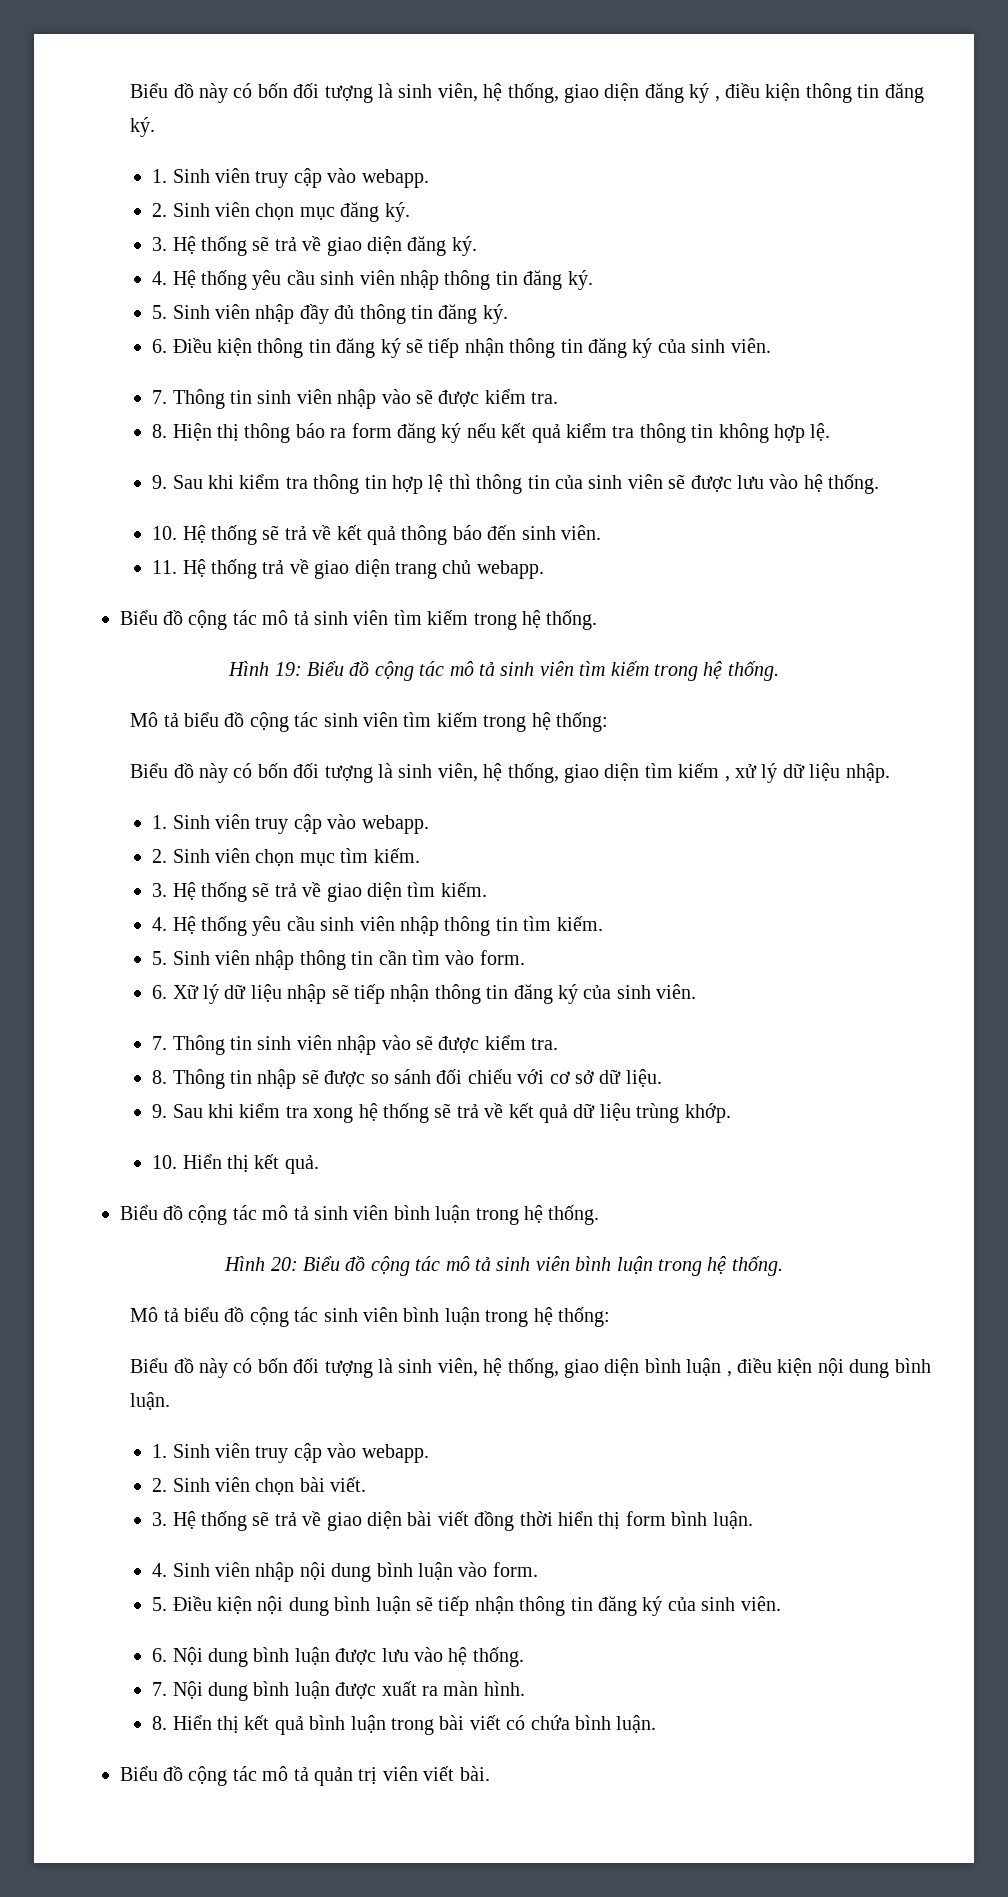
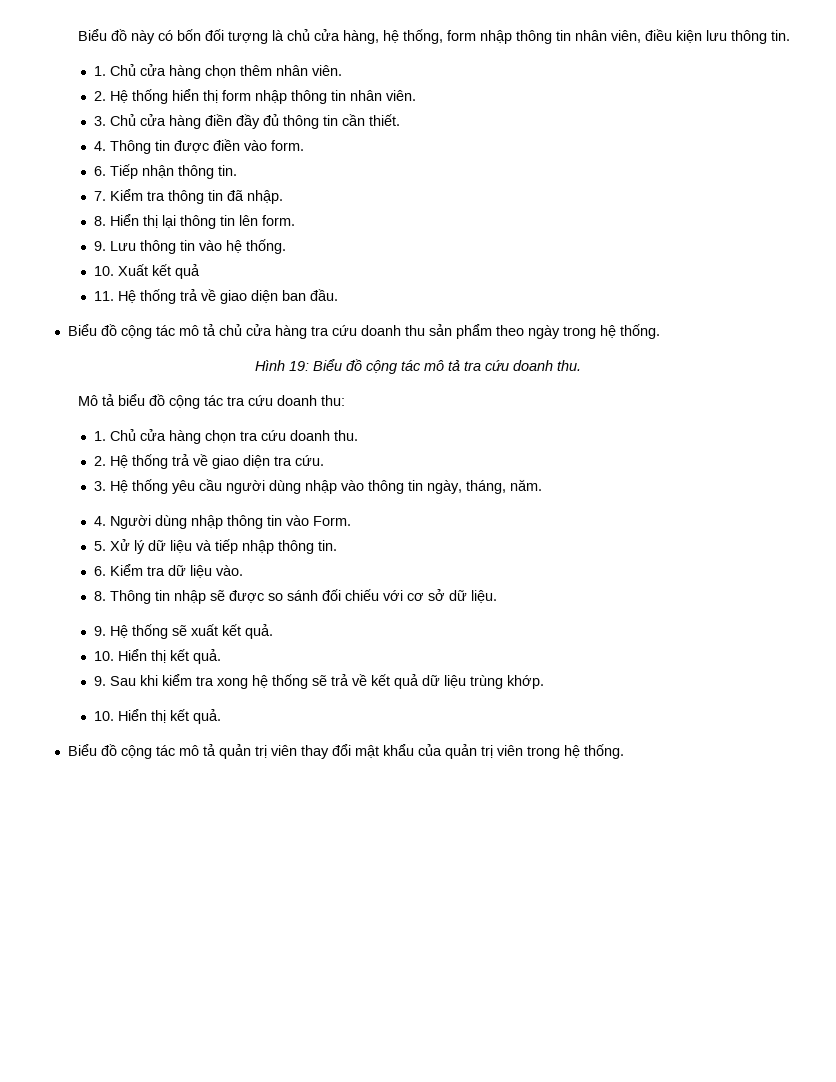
[130,83,924,103] [130,117,156,137] [152,168,429,188] [152,202,410,222] [152,236,477,256] [152,270,593,290] [152,304,508,324] [152,338,771,358] [152,389,559,409] [152,423,831,443] [152,474,880,494] [152,525,602,545] Biểu đồ này có bốn đối tượng là sinh viên, hệ thống, giao diện đăng ký , điều kiện thông tin đăng ký. // 1. Sinh viên truy cập vào webapp. // 2. Sinh viên chọn mục đăng ký. // 3. Hệ thống sẽ trả về giao diện đăng ký. // 4. Hệ thống yêu cầu sinh viên nhập thông tin đăng ký. // 5. Sinh viên nhập đầy đủ thông tin đăng ký. // 6. Điều kiện thông tin đăng ký sẽ tiếp nhận thông tin đăng ký của sinh viên. // 7. Thông tin sinh viên nhập vào sẽ được kiểm tra. // 8. Hiện thị thông báo ra form đăng ký nếu kết quả kiểm tra thông tin không hợp lệ. // 9. Sau khi kiểm tra thông tin hợp lệ thì thông tin của sinh viên sẽ được lưu vào hệ thống. // 10. Hệ thống sẽ trả về kết quả thông báo đến sinh viên. -> [77,29,790,44] [93,64,342,79] [93,89,416,104] [93,114,400,129] [93,139,304,154] [93,164,237,179] [93,189,283,204] [93,214,295,229] [93,239,286,254] [93,264,200,279] Biểu đồ này có bốn đối tượng là chủ cửa hàng, hệ thống, form nhập thông tin nhân viên, điều kiện lưu thông tin. // 1. Chủ cửa hàng chọn thêm nhân viên. // 2. Hệ thống hiển thị form nhập thông tin nhân viên. // 3. Chủ cửa hàng điền đầy đủ thông tin cần thiết. // 4. Thông tin được điền vào form. // 6. Tiếp nhận thông tin. // 7. Kiểm tra thông tin đã nhập. // 8. Hiển thị lại thông tin lên form. // 9. Lưu thông tin vào hệ thống. // 10. Xuất kết quả
[395,560,544,579] [119,610,469,630] trang chủ webapp. // Biểu đồ cộng tác mô tả sinh viên tìm kiếm -> [281,289,338,301] [68,324,561,339] ban đầu. // Biểu đồ cộng tác mô tả chủ cửa hàng tra cứu doanh thu sản phẩm theo ngày
[500,661,779,681] [130,712,609,732] [130,763,890,783] [152,814,429,834] [152,848,420,866] [152,882,487,902] [152,916,603,936] [152,950,525,970] [152,984,697,1004] [152,1035,559,1055] sinh viên tìm kiếm trong hệ thống. // Mô tả biểu đồ cộng tác sinh viên tìm kiếm trong hệ thống: // Biểu đồ này có bốn đối tượng là sinh viên, hệ thống, giao diện tìm kiếm , xử lý dữ liệu nhập. // 1. Sinh viên truy cập vào webapp. // 2. Sinh viên chọn mục tìm kiếm. // 3. Hệ thống sẽ trả về giao diện tìm kiếm. // 4. Hệ thống yêu cầu sinh viên nhập thông tin tìm kiếm. // 5. Sinh viên nhập thông tin cần tìm vào form. // 6. Xữ lý dữ liệu nhập sẽ tiếp nhận thông tin đăng ký của sinh viên. // 7. Thông tin sinh viên nhập vào sẽ được kiểm tra. -> [464,360,581,371] [77,394,345,409] [93,429,358,444] [93,454,324,469] [93,479,542,494] [93,515,351,529] [93,539,337,554] [93,564,243,578] tra cứu doanh thu. // Mô tả biểu đồ cộng tác tra cứu doanh thu: // 1. Chủ cửa hàng chọn tra cứu doanh thu. // 2. Hệ thống trả về giao diện tra cứu. // 3. Hệ thống yêu cầu người dùng nhập vào thông tin ngày, tháng, năm. // 4. Người dùng nhập thông tin vào Form. // 5. Xử lý dữ liệu và tiếp nhập thông tin. // 6. Kiểm tra dữ liệu vào.
(662, 1078) none -> [93,624,273,639] [93,649,221,664] // 9. Hệ thống sẽ xuất kết quả. // 10. Hiển thị kết quả.
[314,1205,600,1225] [224,1256,783,1276] [130,1307,611,1327] [130,1358,931,1378] [130,1392,171,1410] [152,1443,429,1463] [152,1477,367,1495] [152,1511,753,1531] [152,1562,538,1582] [152,1596,781,1616] [152,1647,524,1667] [152,1681,525,1701] [152,1715,657,1735] [119,1766,490,1786] sinh viên bình luận trong hệ thống. // Hình 20: Biểu đồ cộng tác mô tả sinh viên bình luận trong hệ thống. // Mô tả biểu đồ cộng tác sinh viên bình luận trong hệ thống: // Biểu đồ này có bốn đối tượng là sinh viên, hệ thống, giao diện bình luận , điều kiện nội dung bình luận. // 1. Sinh viên truy cập vào webapp. // 2. Sinh viên chọn bài viết. // 3. Hệ thống sẽ trả về giao diện bài viết đồng thời hiển thị form bình luận. // 4. Sinh viên nhập nội dung bình luận vào form. // 5. Điều kiện nội dung bình luận sẽ tiếp nhận thông tin đăng ký của sinh viên. // 6. Nội dung bình luận được lưu vào hệ thống. // 7. Nội dung bình luận được xuất ra màn hình. // 8. Hiển thị kết quả bình luận trong bài viết có chứa bình luận. // Biểu đồ cộng tác mô tả quản trị viên viết bài. -> [219,744,625,759] quản trị viên thay đổi mật khẩu của quản trị viên trong hệ thống.

